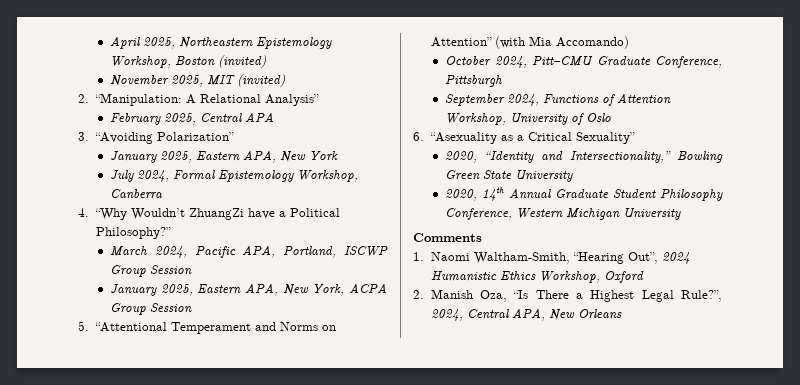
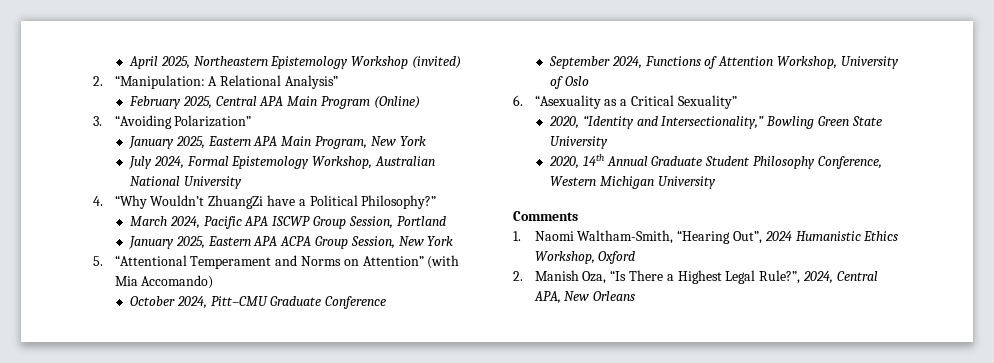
[110,55,267,68] [110,75,236,87] Workshop, Boston (invited) // November 2025, MIT -> [351,56,409,69] Workshop
(275, 117) none -> [287,96,420,109] Main Program (Online)
[243,150,277,163] APA, -> [253,136,367,149] APA Main Program,
[110,189,163,199] Canberra -> [374,156,435,166] [130,176,242,189] Australian National University
[242,245,388,258] [110,265,193,277] [110,283,387,296] [110,303,193,315] APA, Portland, ISCWP Group Session // January 2025, Eastern APA, New York, ACPA Group Session -> [244,216,446,229] [129,236,454,249] APA ISCWP Group Session, Portland // January 2025, Eastern APA ACPA Group Session, New York
[655,56,722,68] [445,75,503,87] Conference, Pittsburgh -> [325,296,387,309] Conference

